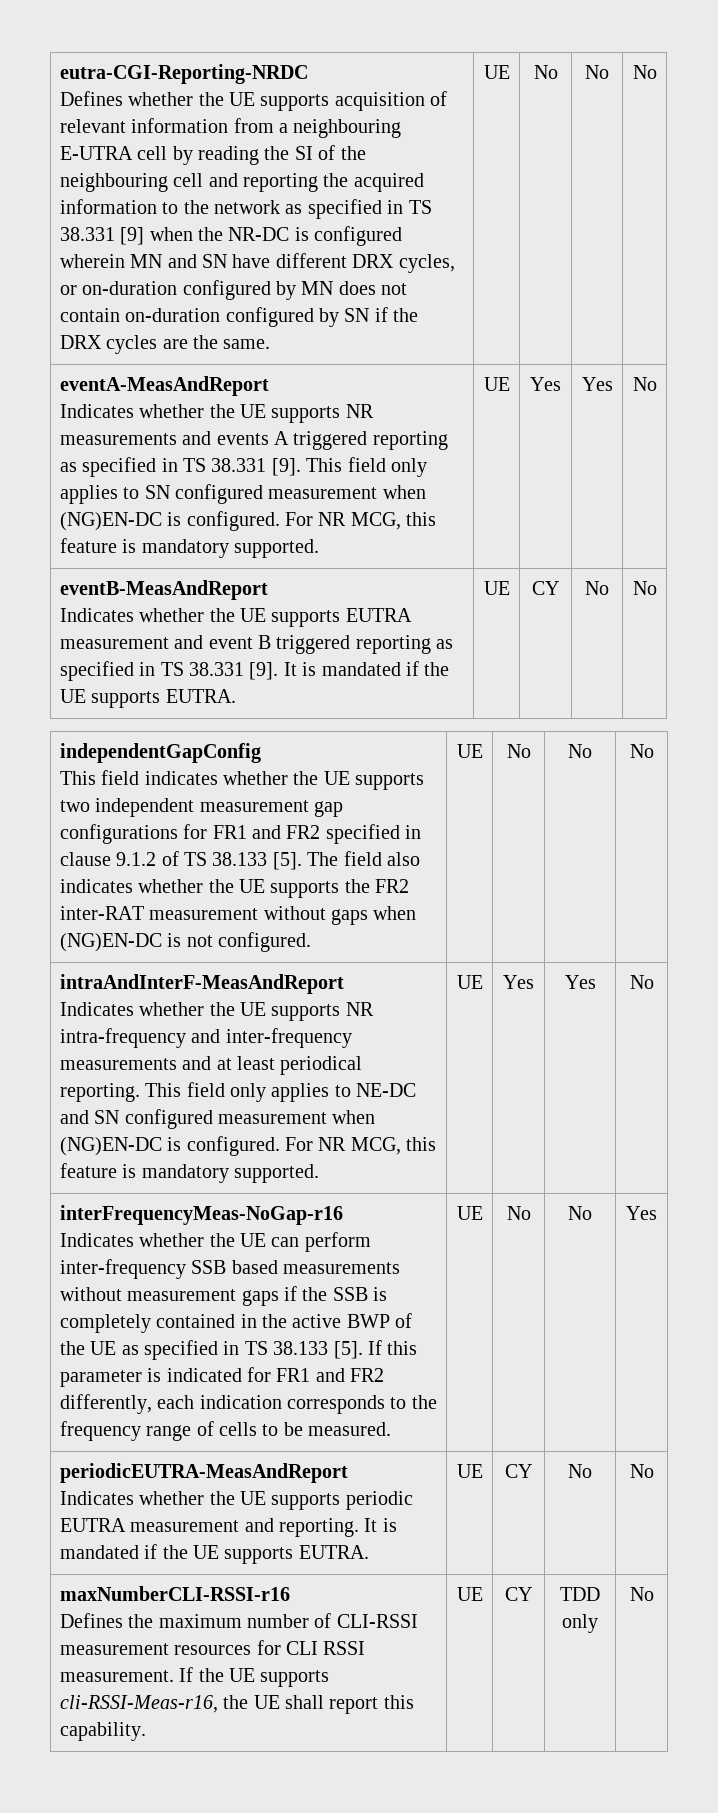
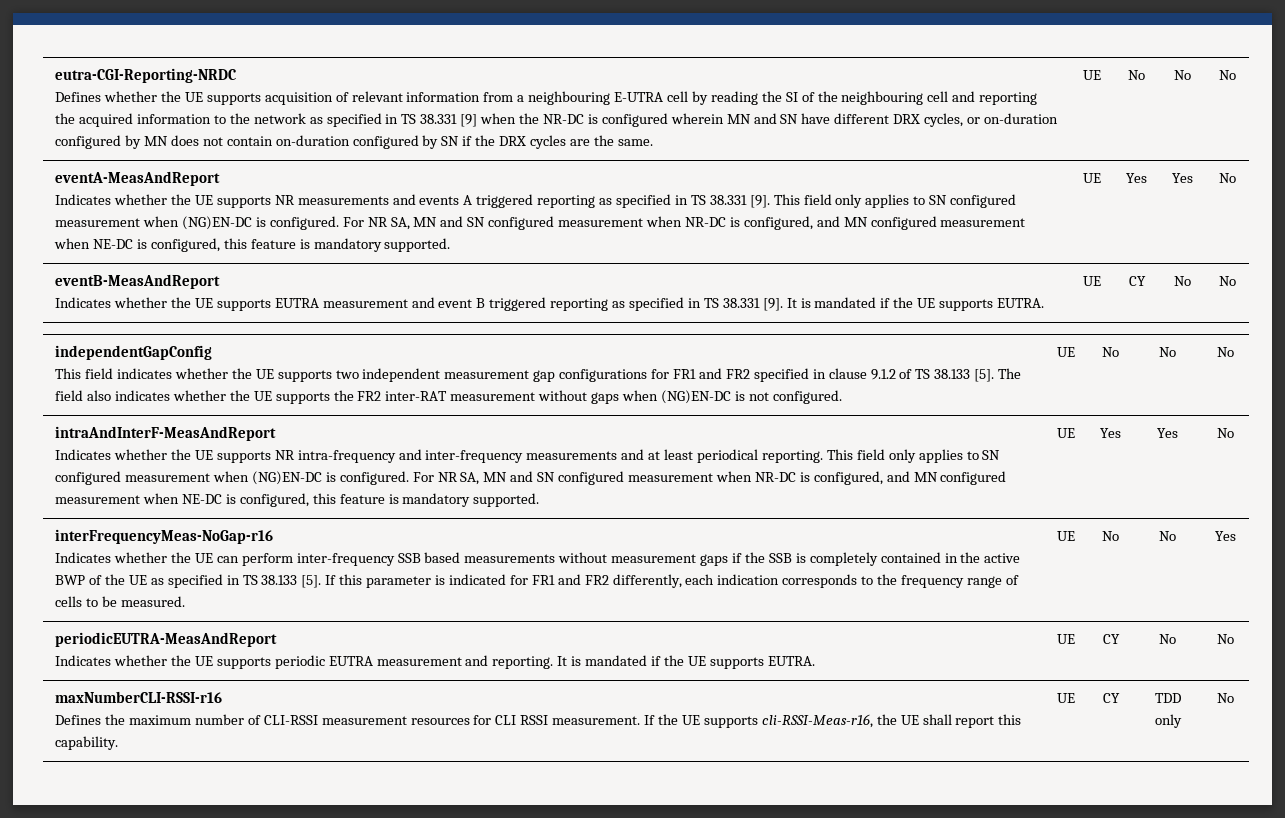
[350,512,401,530] MCG, -> [390,216,1026,230] [54,238,220,252] SA, MN and SN configured measurement when NR-DC is configured, and MN configured measurement when NE-DC is configured,
[356,1083,417,1097] [59,1109,376,1129] [59,1136,401,1156] NE-DC and SN configured measurement when (NG)EN-DC is configured. For NR MCG, -> [982,450,1001,460] [55,471,1007,485] [55,493,309,507] SN configured measurement when (NG)EN-DC is configured. For NR SA, MN and SN configured measurement when NR-DC is configured, and MN configured measurement when NE-DC is configured,

